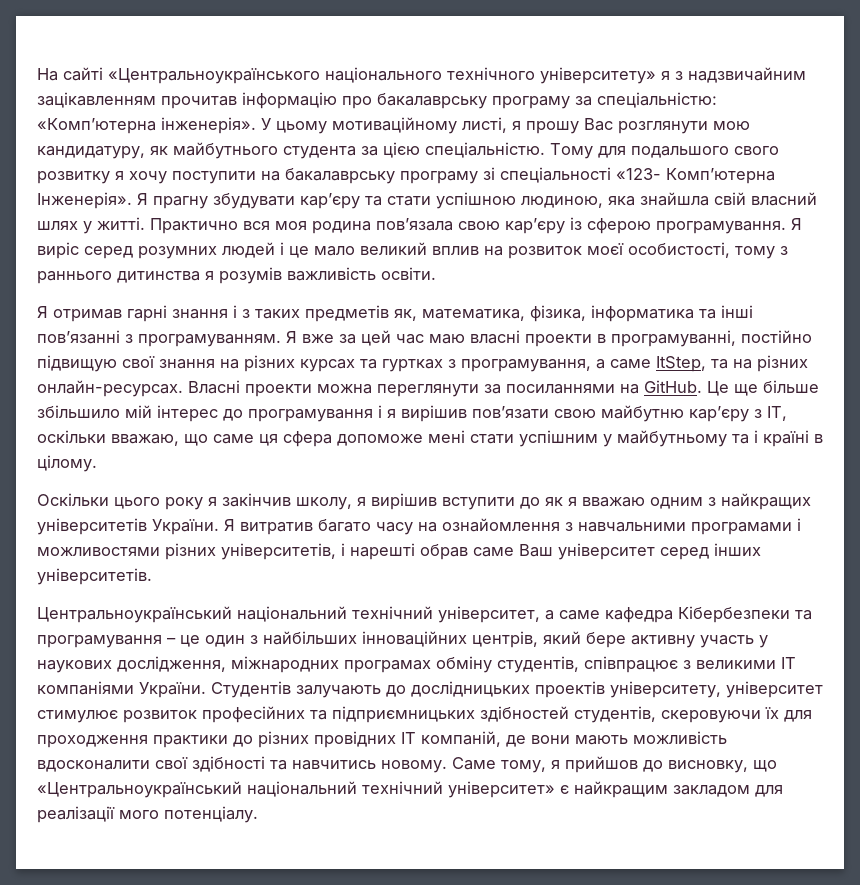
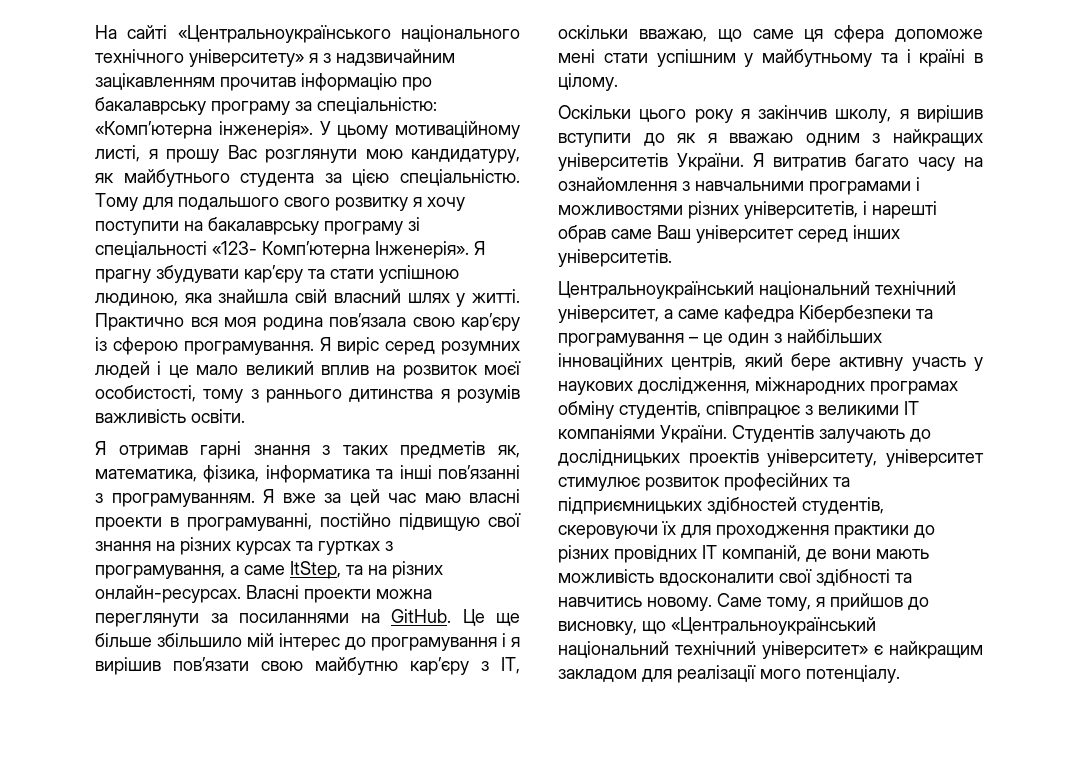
[233,305,237,318] і -> (310, 450) none

